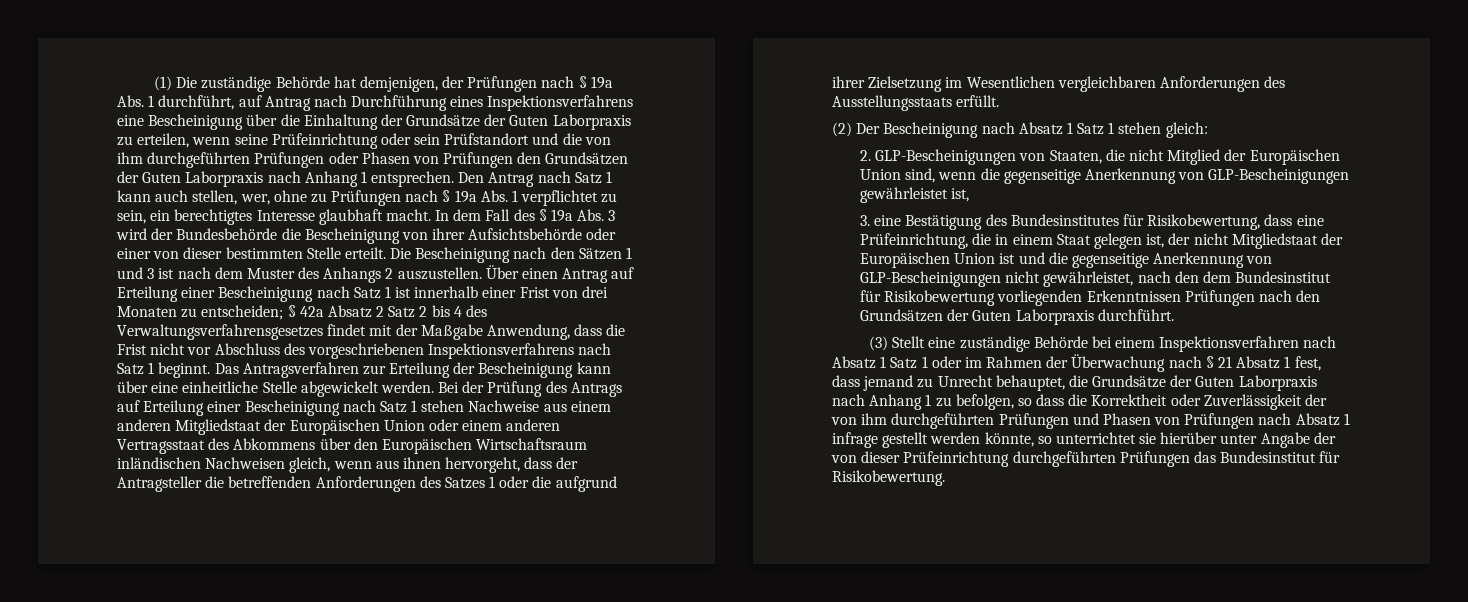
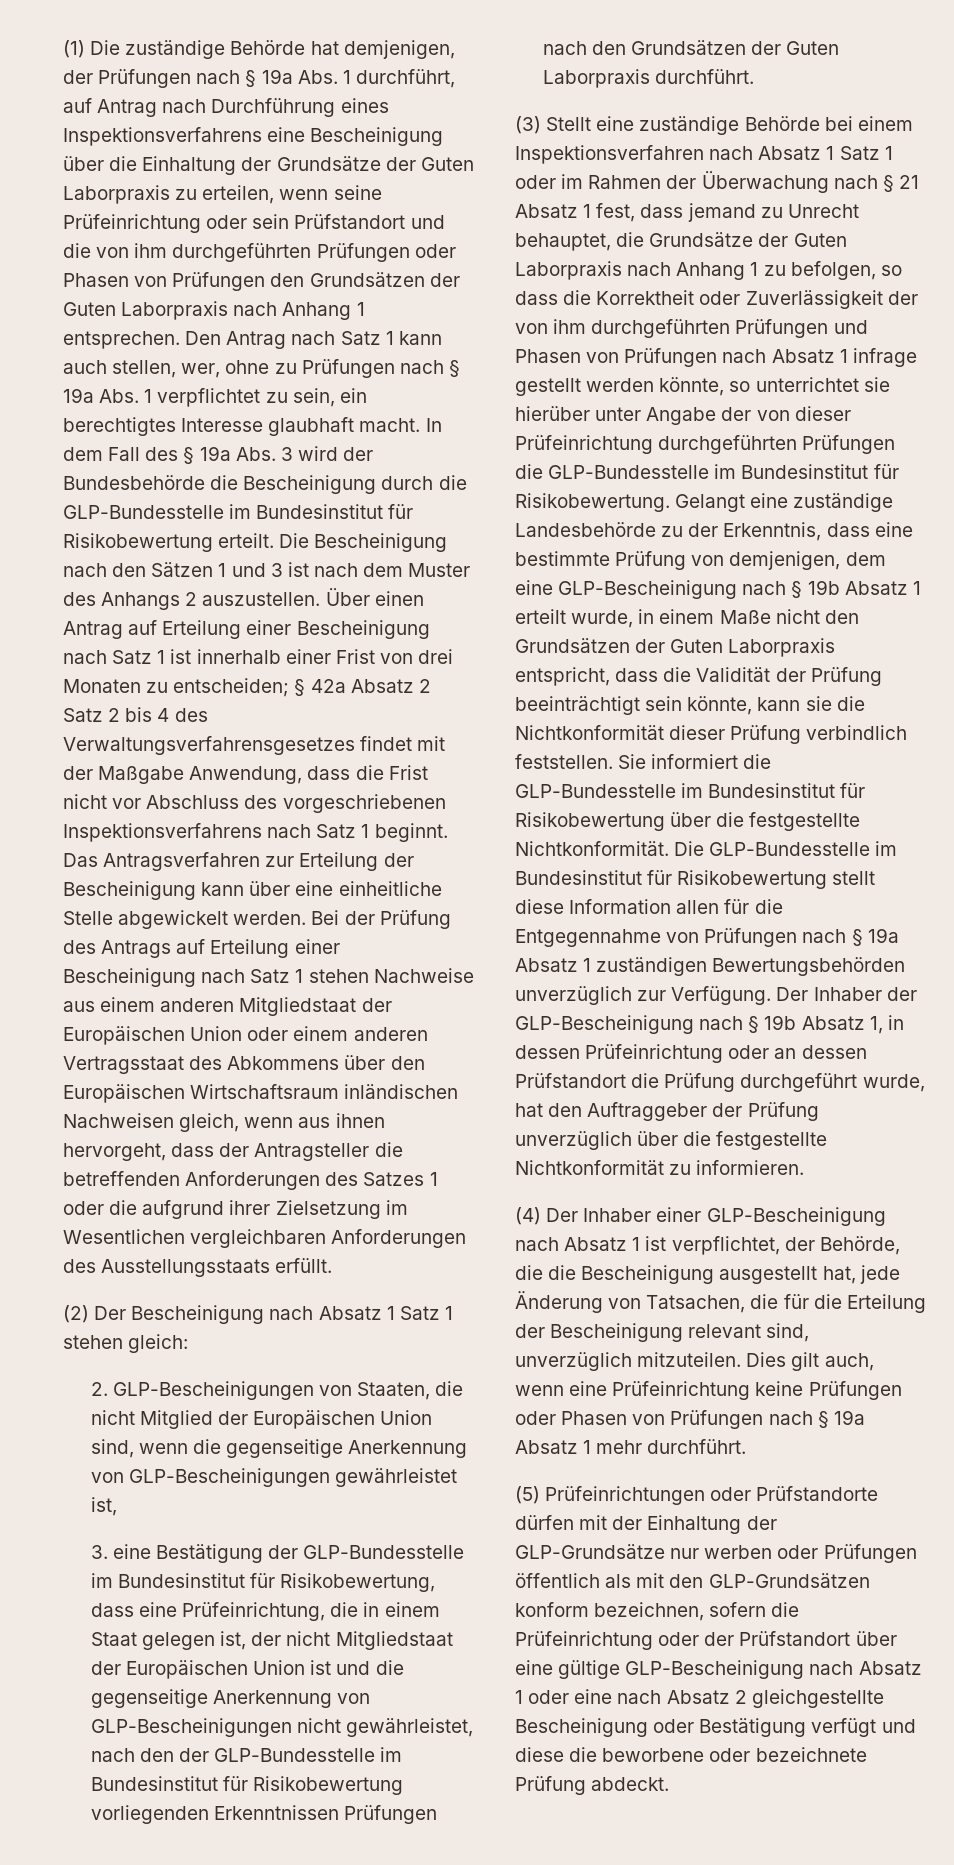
[401,228,617,240] [117,247,341,259] von ihrer Aufsichtsbehörde oder einer von dieser bestimmten Stelle -> [381,475,467,490] [63,504,414,519] [63,533,213,552] durch die GLP-Bundesstelle im Bundesinstitut für Risikobewertung
[985,214,1119,226] des Bundesinstitutes -> [268,1545,465,1559] [90,1573,246,1588] der GLP-Bundesstelle im Bundesinstitut
[1202,271,1231,283] dem -> [179,1747,403,1762] der GLP-Bundesstelle im
[1193,451,1341,463] [832,470,945,486] das Bundesinstitut für Risikobewertung. -> [515,464,899,479] [515,493,894,512] [515,522,913,541] [515,551,886,570] [515,580,921,599] [515,609,859,628] [515,638,836,657] [515,667,882,686] [515,696,865,715] [515,725,908,744] [515,754,772,769] [515,783,866,798] [515,812,861,831] [515,841,898,856] [515,870,876,889] [515,899,783,914] [515,928,899,947] [515,957,906,976] [515,986,917,1005] [515,1015,904,1034] [515,1044,867,1063] [515,1073,925,1092] [515,1102,819,1121] [515,1131,828,1150] [515,1160,805,1175] [515,1207,886,1226] [515,1236,900,1255] [515,1265,900,1284] [515,1291,926,1313] [515,1323,810,1342] [515,1352,874,1371] [515,1381,902,1400] [515,1410,865,1429] [515,1439,747,1454] [515,1486,879,1505] [515,1515,777,1534] [515,1544,917,1563] [515,1573,870,1588] [515,1602,800,1621] [515,1631,897,1650] [515,1660,922,1679] [515,1689,884,1708] [515,1718,916,1737] [515,1747,867,1762] [515,1776,670,1795] die GLP-Bundesstelle im Bundesinstitut für Risikobewertung. Gelangt eine zuständige Landesbehörde zu der Erkenntnis, dass eine bestimmte Prüfung von demjenigen, dem eine GLP-Bescheinigung nach § 19b Absatz 1 erteilt wurde, in einem Maße nicht den Grundsätzen der Guten Laborpraxis entspricht, dass die Validität der Prüfung beeinträchtigt sein könnte, kann sie die Nichtkonformität dieser Prüfung verbindlich feststellen. Sie informiert die GLP-Bundesstelle im Bundesinstitut für Risikobewertung über die festgestellte Nichtkonformität. Die GLP-Bundesstelle im Bundesinstitut für Risikobewertung stellt diese Information allen für die Entgegennahme von Prüfungen nach § 19a Absatz 1 zuständigen Bewertungsbehörden unverzüglich zur Verfügung. Der Inhaber der GLP-Bescheinigung nach § 19b Absatz 1, in dessen Prüfeinrichtung oder an dessen Prüfstandort die Prüfung durchgeführt wurde, hat den Auftraggeber der Prüfung unverzüglich über die festgestellte Nichtkonformität zu informieren. // (4) Der Inhaber einer GLP-Bescheinigung nach Absatz 1 ist verpflichtet, der Behörde, die die Bescheinigung ausgestellt hat, jede Änderung von Tatsachen, die für die Erteilung der Bescheinigung relevant sind, unverzüglich mitzuteilen. Dies gilt auch, wenn eine Prüfeinrichtung keine Prüfungen oder Phasen von Prüfungen nach § 19a Absatz 1 mehr durchführt. // (5) Prüfeinrichtungen oder Prüfstandorte dürfen mit der Einhaltung der GLP-Grundsätze nur werben oder Prüfungen öffentlich als mit den GLP-Grundsätzen konform bezeichnen, sofern die Prüfeinrichtung oder der Prüfstandort über eine gültige GLP-Bescheinigung nach Absatz 1 oder eine nach Absatz 2 gleichgestellte Bescheinigung oder Bestätigung verfügt und diese die beworbene oder bezeichnete Prüfung abdeckt.

